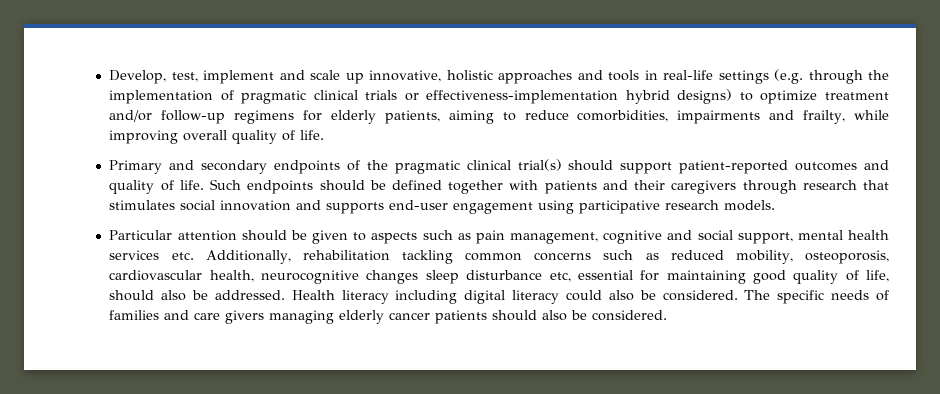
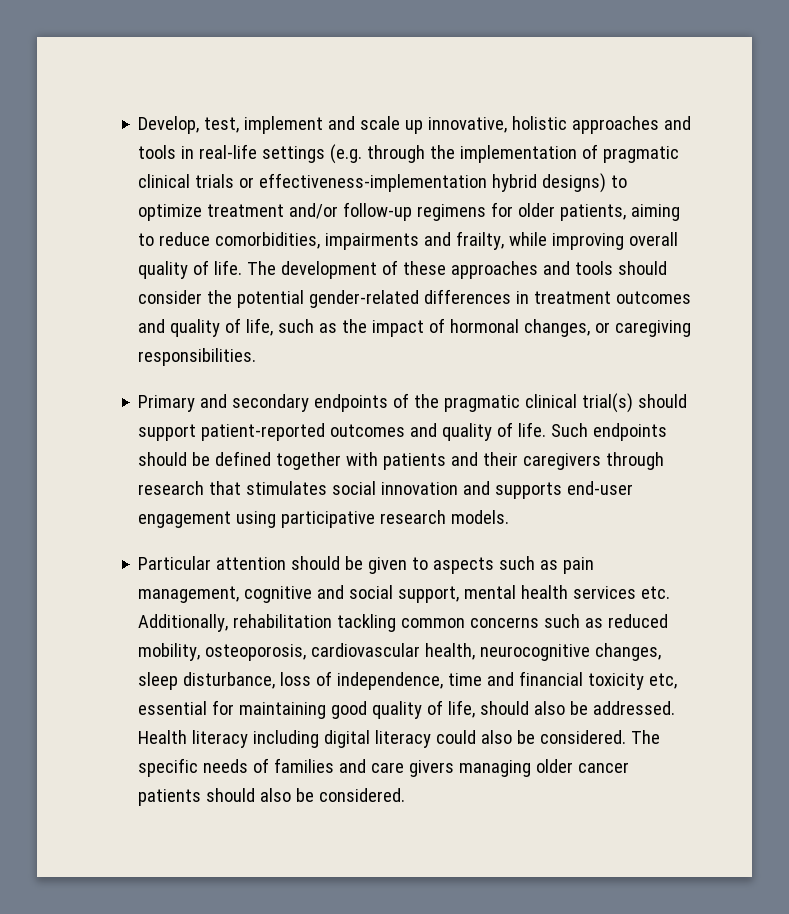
[330,110,376,124] elderly -> [518,203,556,217] older
(325, 135) none -> [247,260,668,279] [138,289,692,308] [138,318,692,337] [138,348,257,366] The development of these approaches and tools should consider the potential gender-related differences in treatment outcomes and quality of life, such as the impact of hormonal changes, or caregiving responsibilities.
[366,270,543,284] changes sleep disturbance -> [595,643,662,661] [138,671,645,690] changes, sleep disturbance, loss of independence, time and financial toxicity
[339,310,385,324] elderly -> [536,759,574,773] older

